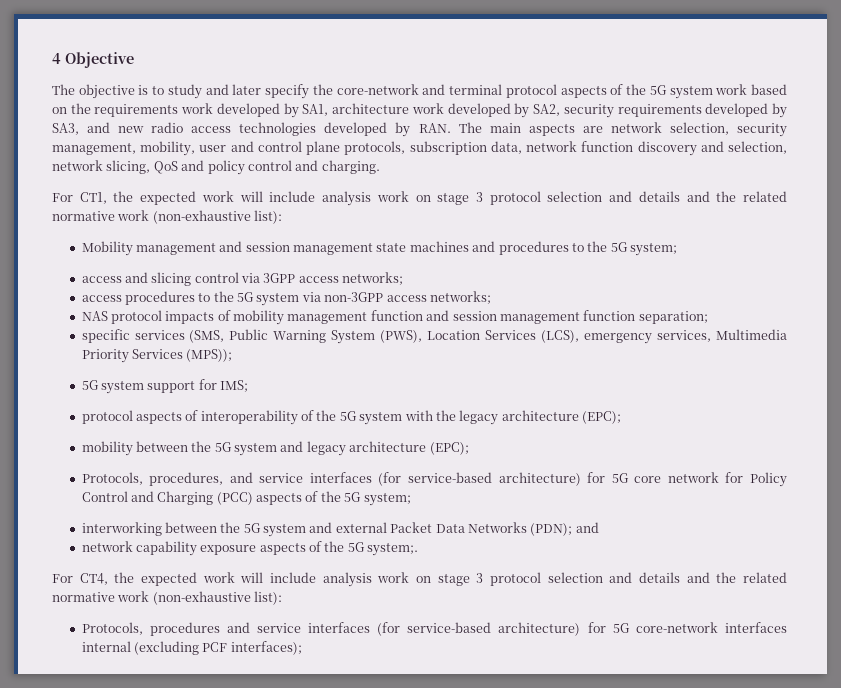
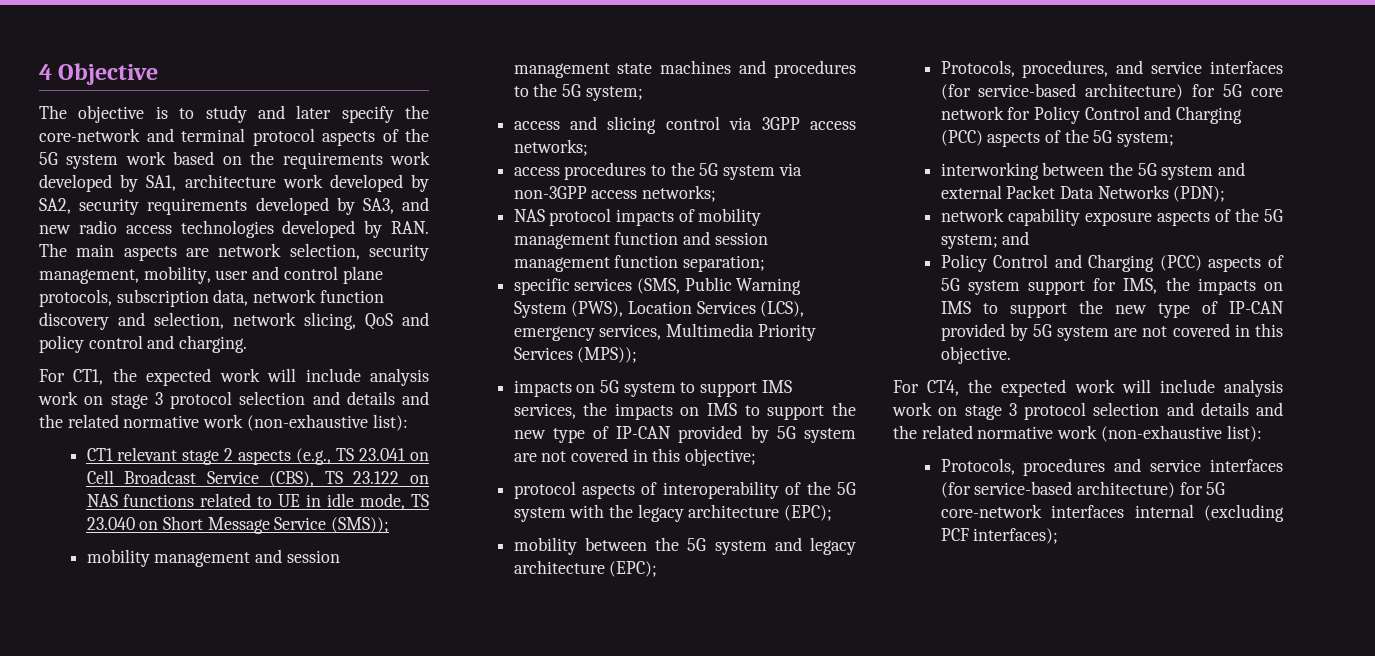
[81,241,133,256] Mobility -> [86,447,429,465] [86,470,429,487] [86,493,429,510] [86,516,390,534] [86,549,150,567] CT1 relevant stage 2 aspects (e.g., TS 23.041 on Cell Broadcast Service (CBS), TS 23.122 on NAS functions related to UE in idle mode, TS 23.040 on Short Message Service (SMS)); // mobility
[81,379,249,394] 5G system support for IMS; -> [513,380,792,397] [513,402,856,420] [513,425,856,443] [513,448,757,466] impacts on 5G system to support IMS services, the impacts on IMS to support the new type of IP-CAN provided by 5G system are not covered in this objective;
[575,522,599,533] and -> (1226, 194) none
[367,543,419,556] system;. -> [940,231,1030,249] [940,254,1284,272] [940,277,1283,295] [940,300,1284,318] [940,323,1283,341] [940,346,1011,364] system; and // Policy Control and Charging (PCC) aspects of 5G system support for IMS, the impacts on IMS to support the new type of IP-CAN provided by 5G system are not covered in this objective.

